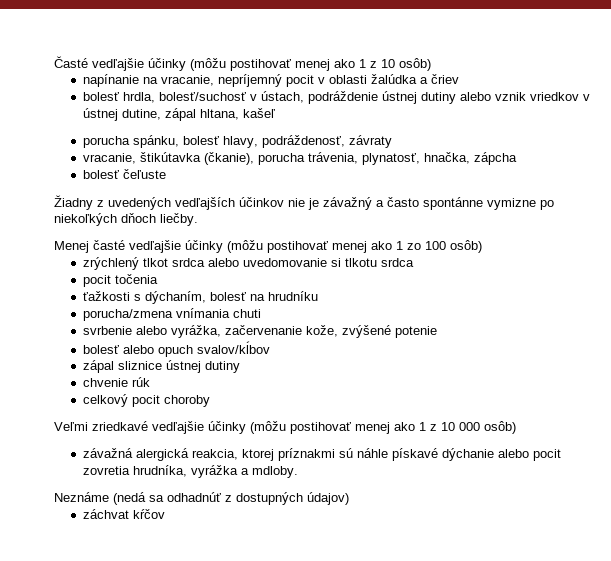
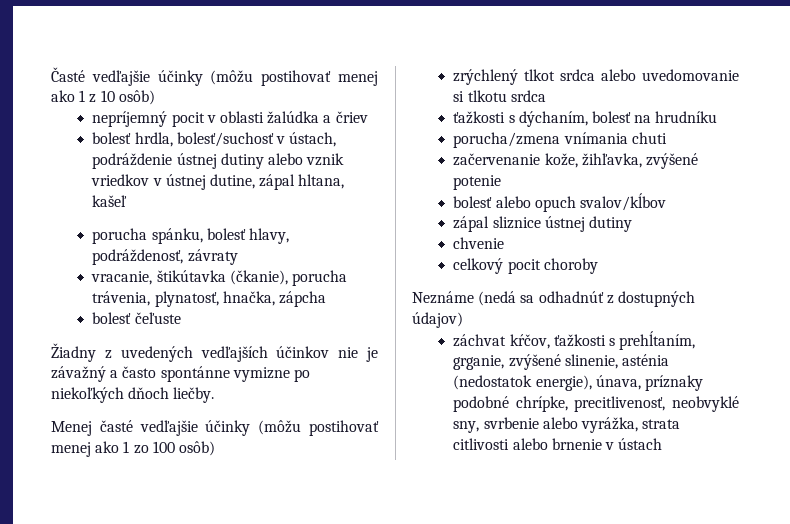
[82,74,214,87] napínanie na vracanie, -> (155, 97) none
[82,274,158,287] // pocit točenia -> (546, 96) none
[82,325,221,338] svrbenie alebo vyrážka, -> (667, 138) none
(338, 331) none -> [581,153,642,168] žihľavka,
[131,377,150,387] rúk -> (505, 243) none
[54,421,516,434] [82,448,561,461] [82,465,298,478] // Veľmi zriedkavé vedľajšie účinky (môžu postihovať menej ako 1 z 10 000 osôb) // závažná alergická reakcia, ktorej príznakmi sú náhle pískavé dýchanie alebo pocit zovretia hrudníka, vyrážka a mdloby. -> (598, 266) none
[132,509,165,519] kŕčov -> [509,331,696,350] [453,354,669,370] [453,375,703,391] [453,396,739,412] [453,417,681,433] [453,438,663,450] kŕčov, ťažkosti s prehĺtaním, grganie, zvýšené slinenie, asténia (nedostatok energie), únava, príznaky podobné chrípke, precitlivenosť, neobvyklé sny, svrbenie alebo vyrážka, strata citlivosti alebo brnenie v ústach

